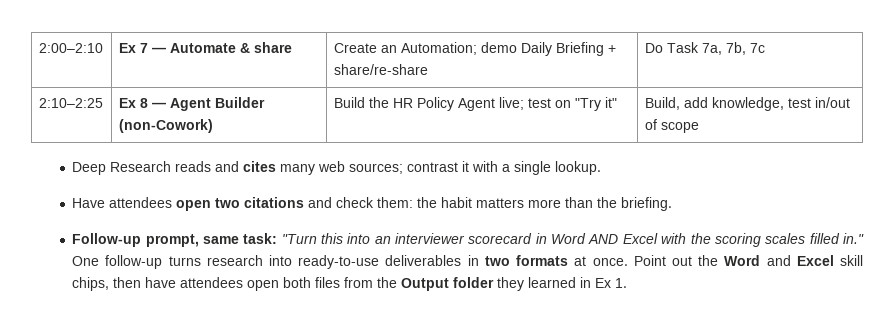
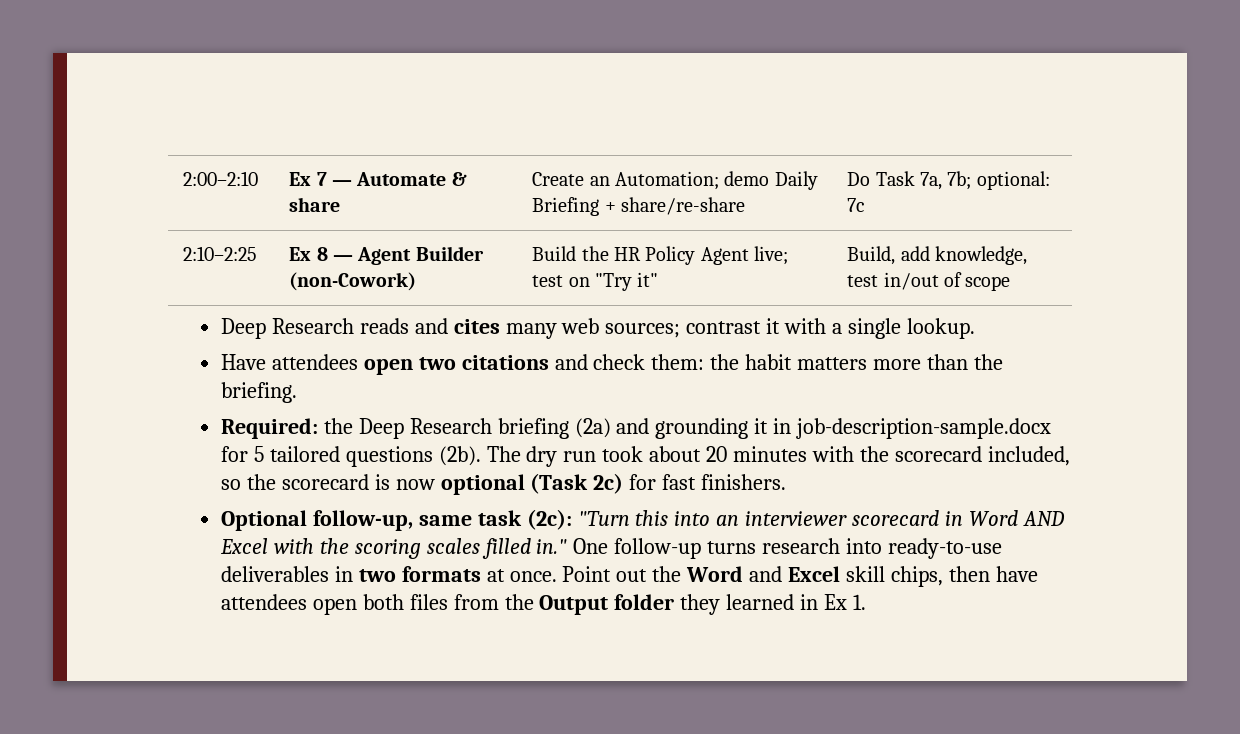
[725,42,746,55] 7b, -> [947,171,1050,190] 7b; optional:
[72,233,278,247] Follow-up prompt, same task: -> [220,418,1052,439] [220,446,1070,467] [220,473,787,495] [220,509,572,531] Required: the Deep Research briefing (2a) and grounding it in job-description-sample.docx for 5 tailored questions (2b). The dry run took about 20 minutes with the scorecard included, so the scorecard is now optional (Task 2c) for fast finishers. // Optional follow-up, same task (2c):

